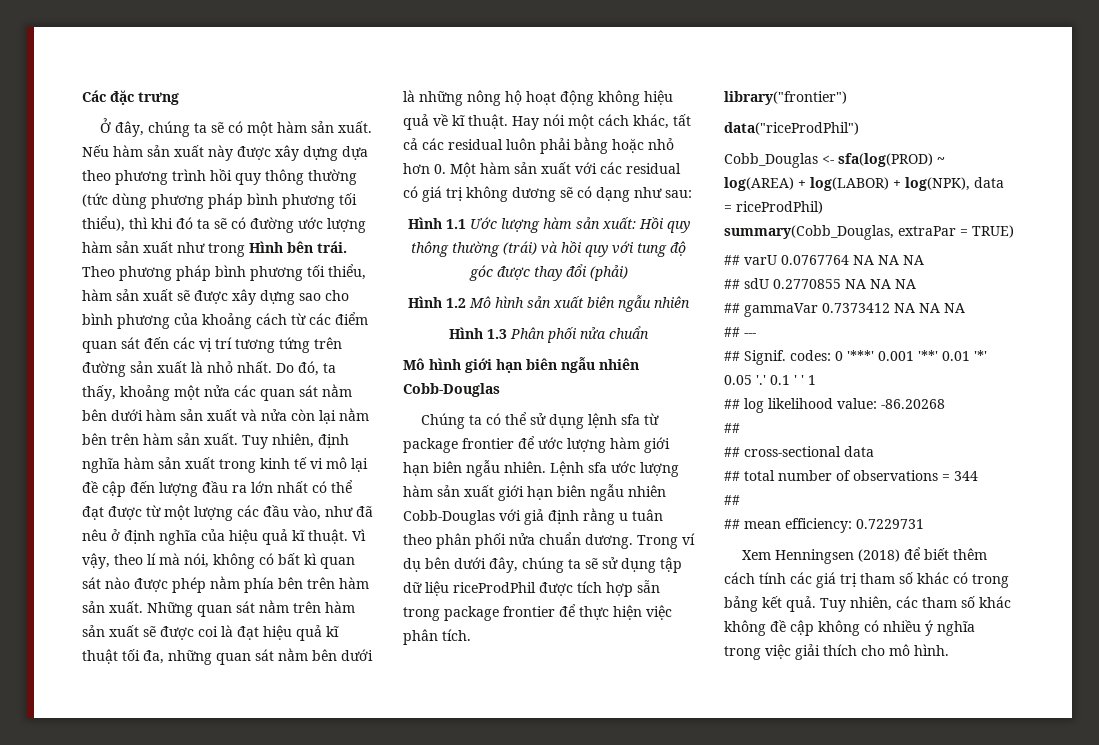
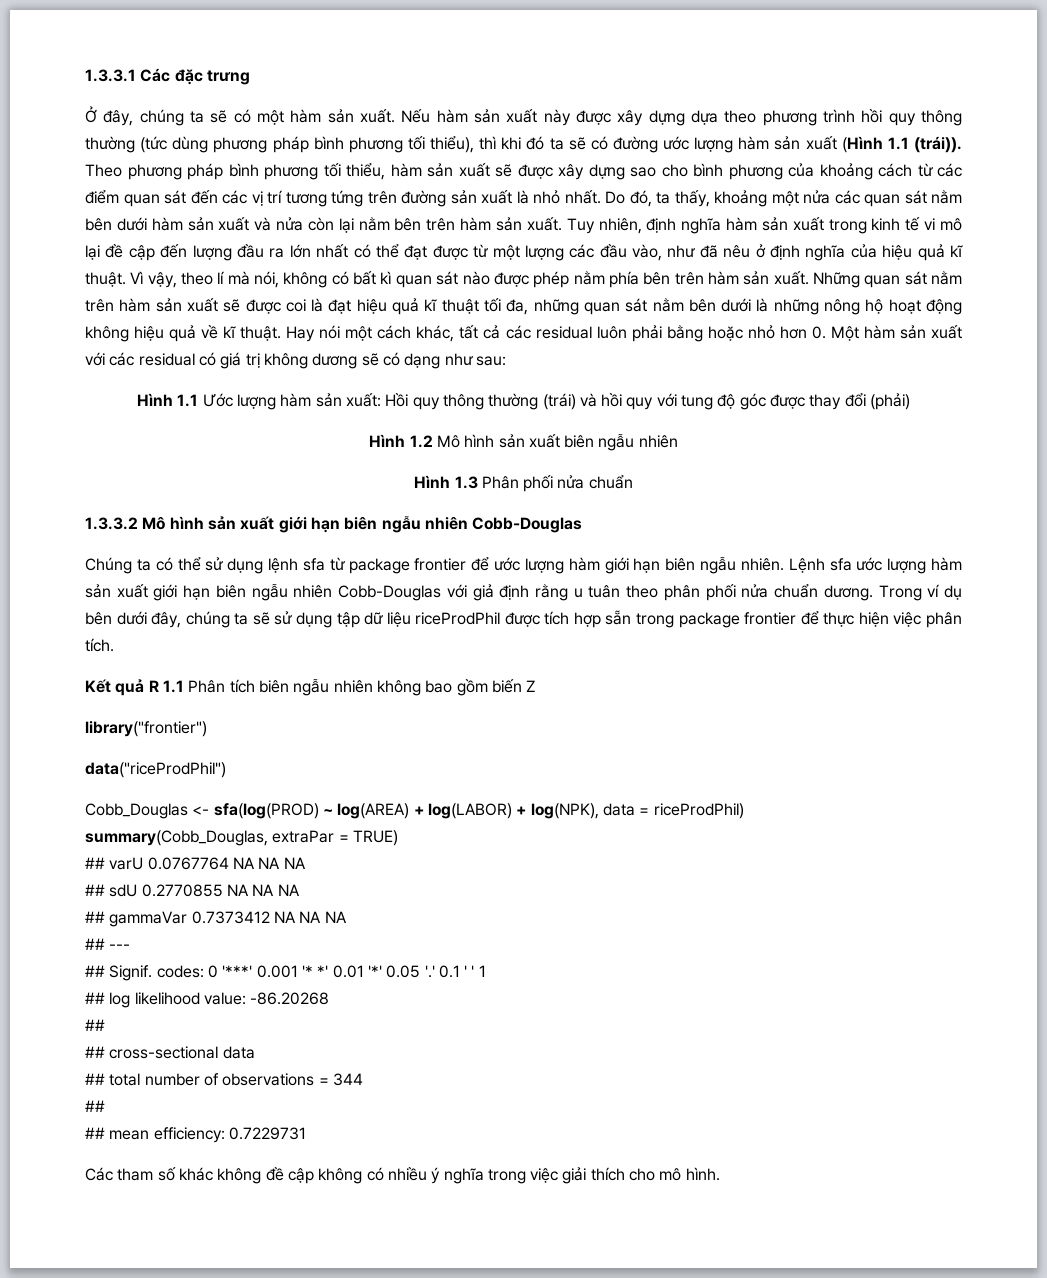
(82, 96) none -> [85,69,136,82] 1.3.3.1
[177,241,347,257] như trong Hình bên trái. -> [841,136,963,153] (Hình 1.1 (trái)).
[403,358,461,370] Mô hình -> [85,516,275,530] 1.3.3.2 Mô hình sản xuất
(471, 635) none -> [85,678,537,696] // Kết quả R 1.1 Phân tích biên ngẫu nhiên không bao gồm biến Z
[918,350,938,361] '**' -> [301,965,329,977] '* *'
[742,547,988,564] [724,572,1009,588] [724,596,918,612] Xem Henningsen (2018) để biết thêm cách tính các giá trị tham số khác có trong bảng kết quả. Tuy nhiên, các -> [85,1167,113,1181] Các

